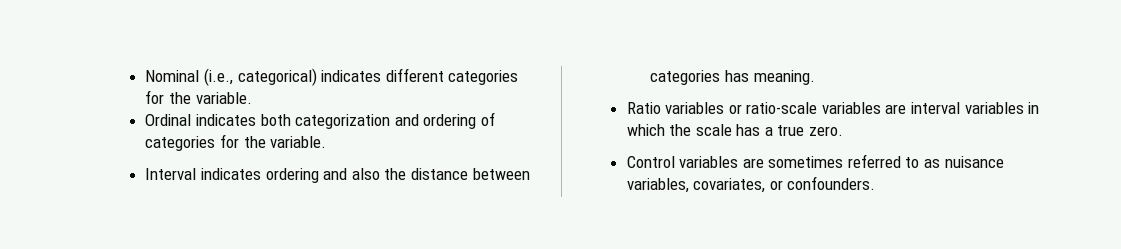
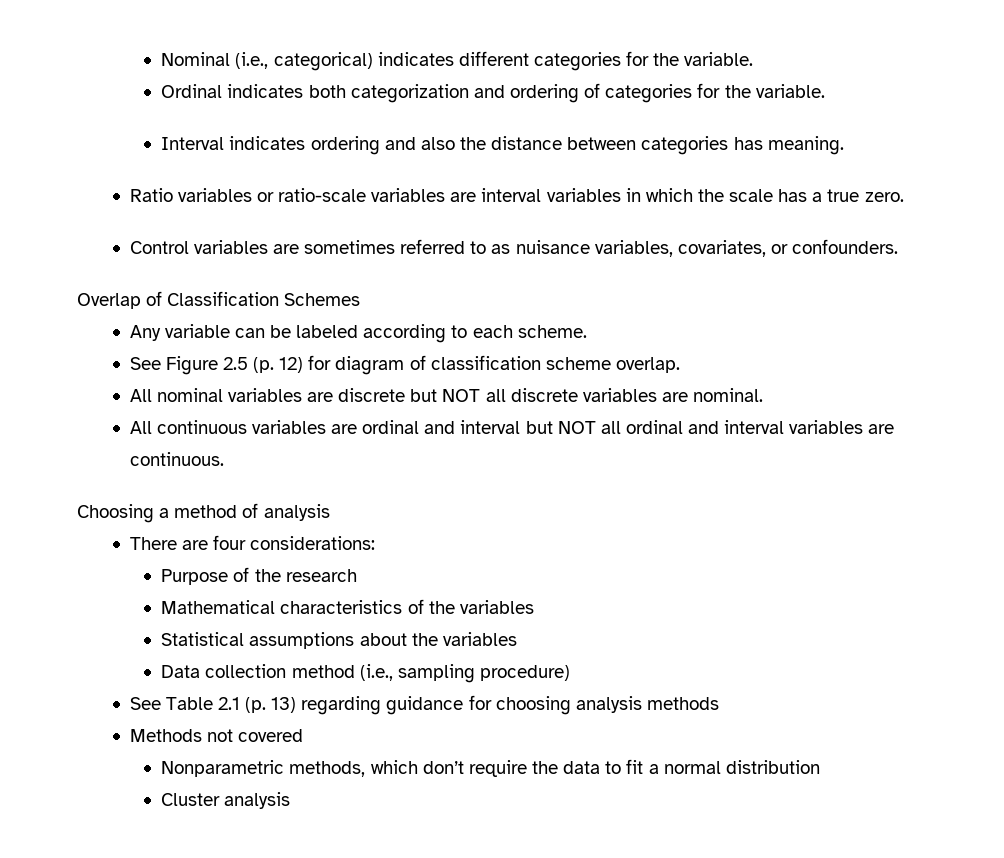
(876, 183) none -> [77,291,361,309] [129,324,587,343] [129,355,680,375] [129,388,764,402] [129,420,895,434] [129,452,224,466] [77,503,330,523] [129,535,376,550] [161,567,357,585] [161,599,534,614] [161,632,517,649] [161,664,570,683] [129,695,719,715] [129,729,303,742] [161,759,820,777] [161,792,291,809] // Overlap of Classification Schemes // Any variable can be labeled according to each scheme. // See Figure 2.5 (p. 12) for diagram of classification scheme overlap. // All nominal variables are discrete but NOT all discrete variables are nominal. // All continuous variables are ordinal and interval but NOT all ordinal and interval variables are continuous. // Choosing a method of analysis // There are four considerations: // Purpose of the research // Mathematical characteristics of the variables // Statistical assumptions about the variables // Data collection method (i.e., sampling procedure) // See Table 2.1 (p. 13) regarding guidance for choosing analysis methods // Methods not covered // Nonparametric methods, which don’t require the data to fit a normal distribution // Cluster analysis

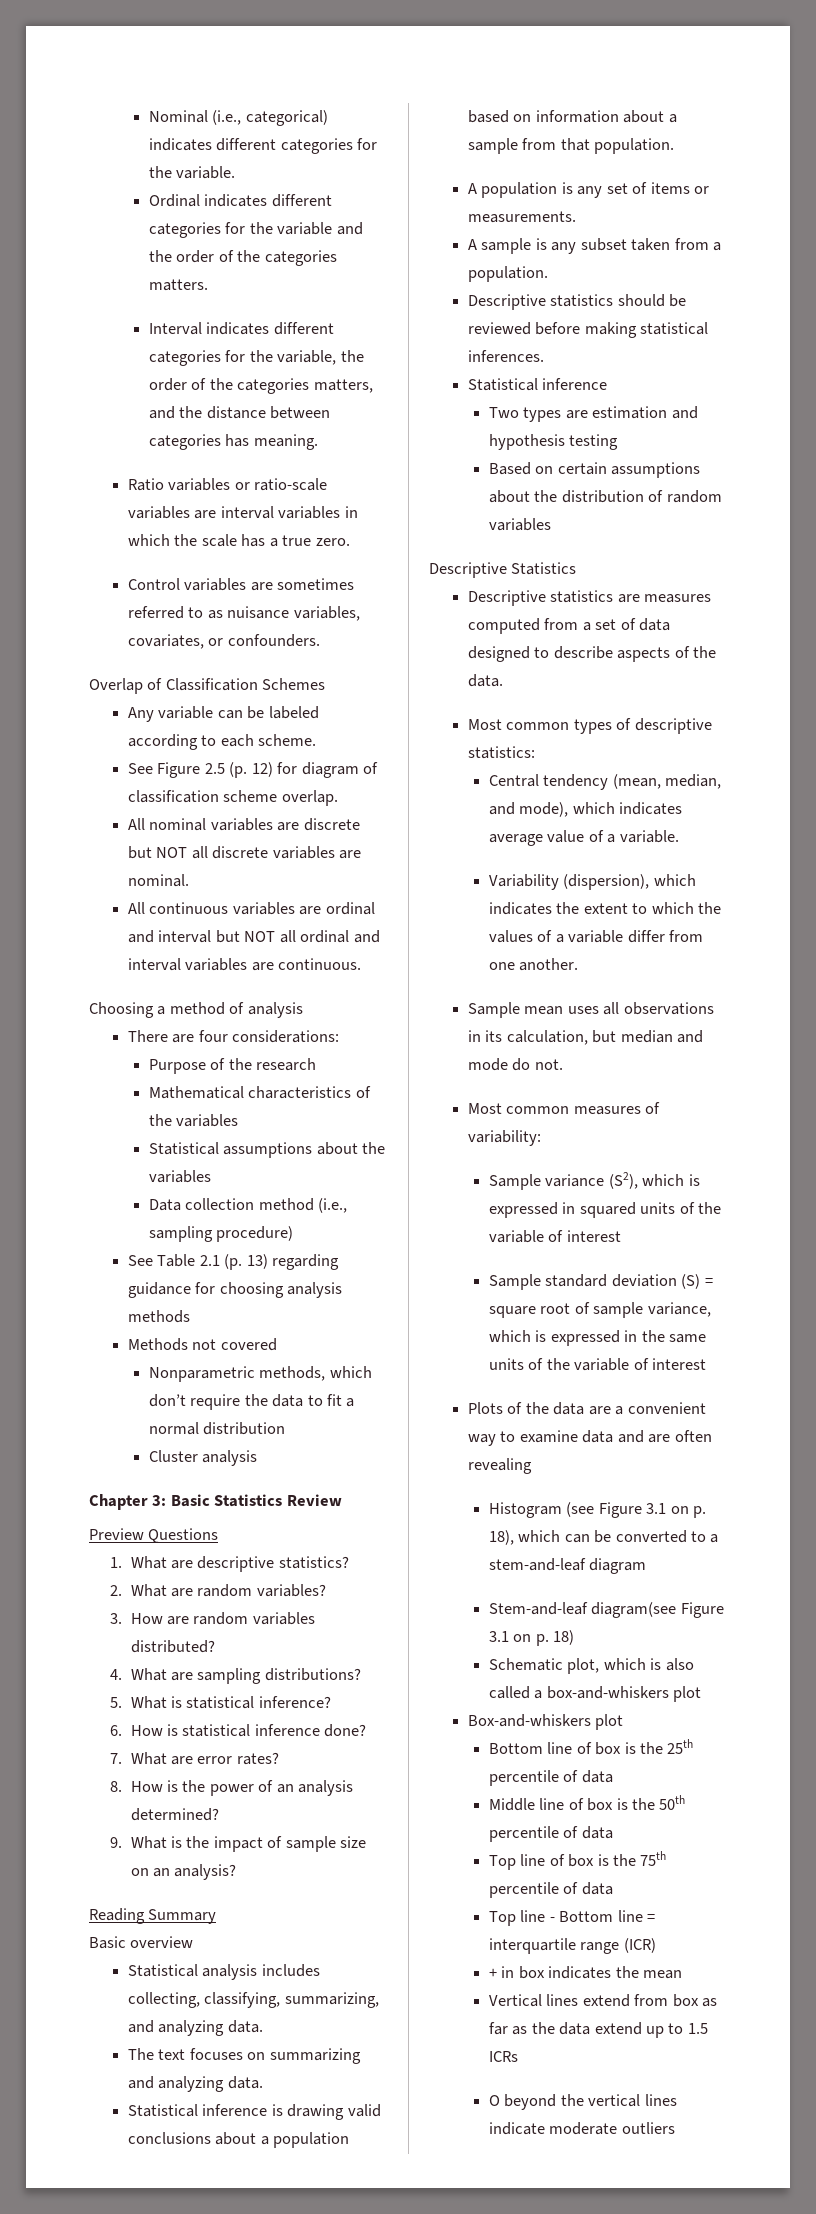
[308,83,825,103] [161,136,455,155] both categorization and ordering of categories for the variable. // Interval indicates ordering and also -> [271,194,332,207] [148,222,363,238] [148,250,337,266] [148,279,208,291] [148,322,334,335] [148,350,364,366] [148,378,373,394] [148,406,175,419] different categories for the variable and the order of the categories matters. // Interval indicates different categories for the variable, the order of the categories matters, and
(291, 800) none -> [89,1494,342,1510] [89,1528,219,1543] [109,1556,349,1572] [109,1584,326,1597] [109,1612,315,1625] [130,1640,215,1653] [109,1668,361,1684] [109,1696,331,1709] [109,1724,367,1737] [109,1752,279,1765] [109,1780,354,1796] [130,1808,219,1821] [109,1836,367,1852] [130,1864,237,1880] [89,1908,217,1924] [89,1936,194,1949] [127,1964,320,1980] [127,1992,379,2008] [127,2020,263,2036] [127,2048,361,2064] [127,2076,263,2092] [127,2104,381,2120] [127,2132,350,2148] [467,110,677,123] [467,138,675,154] [467,182,710,198] [467,211,576,223] [467,238,722,254] [467,266,548,282] [467,294,687,310] [467,322,709,338] [467,350,544,362] [467,378,608,391] [488,406,698,422] [488,434,619,450] [488,462,701,478] [488,490,722,503] [488,518,551,531] [429,562,577,578] [467,590,712,606] [467,618,671,634] [467,646,717,662] [467,674,503,687] [467,718,712,734] [467,746,535,759] [488,774,722,790] [488,802,683,817] [488,830,679,846] [488,874,696,890] [488,902,721,915] [488,930,703,943] [488,958,579,971] [467,1002,714,1018] [467,1030,704,1045] [467,1058,563,1071] [467,1102,661,1115] [467,1130,541,1146] [488,1172,700,1190] [488,1202,721,1218] [488,1230,621,1243] [488,1274,713,1290] [488,1302,711,1318] [488,1330,706,1346] [488,1358,706,1371] [467,1402,706,1415] [467,1430,712,1446] [467,1458,532,1474] [488,1502,706,1518] [488,1530,719,1545] [488,1558,647,1574] [488,1602,724,1618] [488,1630,575,1646] [488,1658,694,1674] [488,1686,702,1702] [467,1714,624,1730] [488,1739,694,1755] [488,1770,613,1786] [488,1795,686,1811] [488,1826,613,1842] [488,1851,667,1870] [488,1882,613,1898] [488,1910,655,1926] [488,1938,656,1954] [488,1966,682,1979] [488,1994,717,2007] [488,2022,708,2038] [488,2051,518,2062] [488,2094,677,2110] [488,2122,675,2135] // Chapter 3: Basic Statistics Review // Preview Questions // 1. What are descriptive statistics? // 2. What are random variables? // 3. How are random variables distributed? // 4. What are sampling distributions? // 5. What is statistical inference? // 6. How is statistical inference done? // 7. What are error rates? // 8. How is the power of an analysis determined? // 9. What is the impact of sample size on an analysis? // Reading Summary // Basic overview // Statistical analysis includes collecting, classifying, summarizing, and analyzing data. // The text focuses on summarizing and analyzing data. // Statistical inference is drawing valid conclusions about a population based on information about a sample from that population. // A population is any set of items or measurements. // A sample is any subset taken from a population. // Descriptive statistics should be reviewed before making statistical inferences. // Statistical inference // Two types are estimation and hypothesis testing // Based on certain assumptions about the distribution of random variables // Descriptive Statistics // Descriptive statistics are measures computed from a set of data designed to describe aspects of the data. // Most common types of descriptive statistics: // Central tendency (mean, median, and mode), which indicates average value of a variable. // Variability (dispersion), which indicates the extent to which the values of a variable differ from one another. // Sample mean uses all observations in its calculation, but median and mode do not. // Most common measures of variability: // Sample variance (S2), which is expressed in squared units of the variable of interest // Sample standard deviation (S) = square root of sample variance, which is expressed in the same units of the variable of interest // Plots of the data are a convenient way to examine data and are often revealing // Histogram (see Figure 3.1 on p. 18), which can be converted to a stem-and-leaf diagram // Stem-and-leaf diagram(see Figure 3.1 on p. 18) // Schematic plot, which is also called a box-and-whiskers plot // Box-and-whiskers plot // Bottom line of box is the 25th percentile of data // Middle line of box is the 50th percentile of data // Top line of box is the 75th percentile of data // Top line - Bottom line = interquartile range (ICR) // + in box indicates the mean // Vertical lines extend from box as far as the data extend up to 1.5 ICRs // O beyond the vertical lines indicate moderate outliers

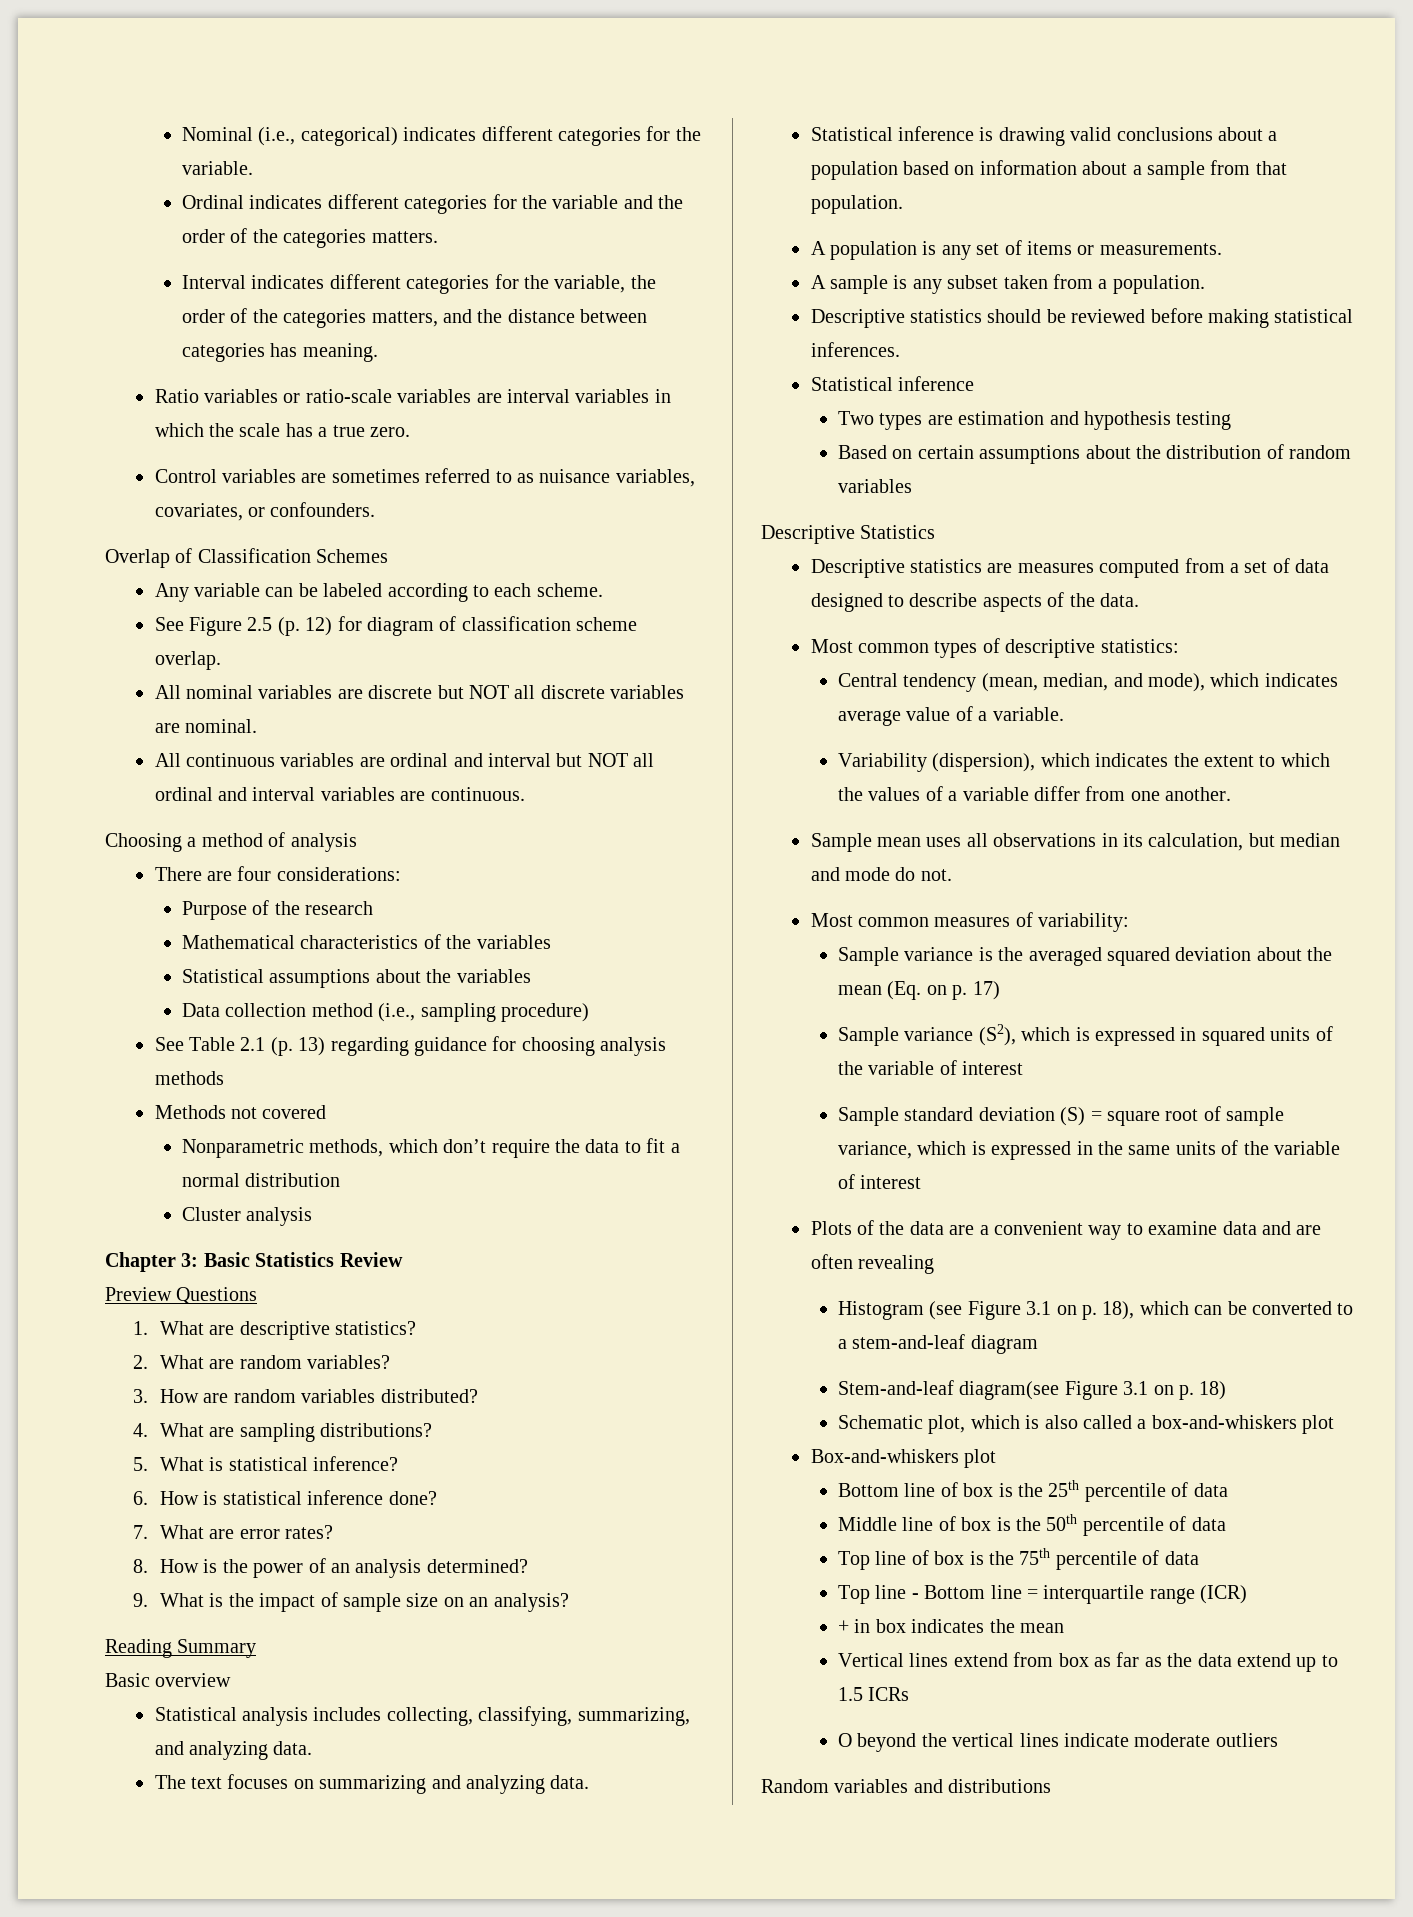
(541, 1138) none -> [837,947,1333,966] [837,981,1000,1000] // Sample variance is the averaged squared deviation about the mean (Eq. on p. 17)
(675, 2128) none -> [761,1779,1052,1793] // Random variables and distributions

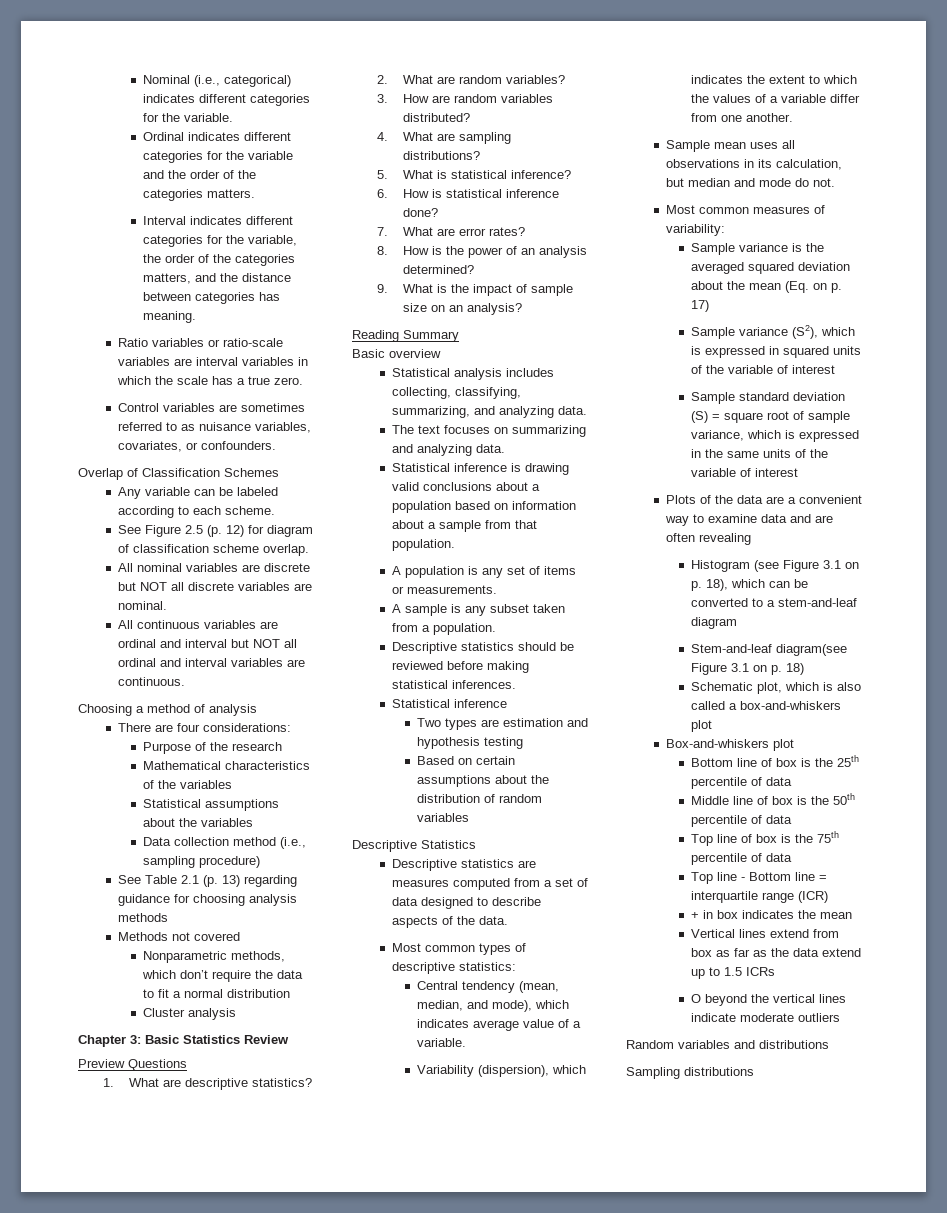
(1052, 1786) none -> [626,1067,754,1079] // Sampling distributions

